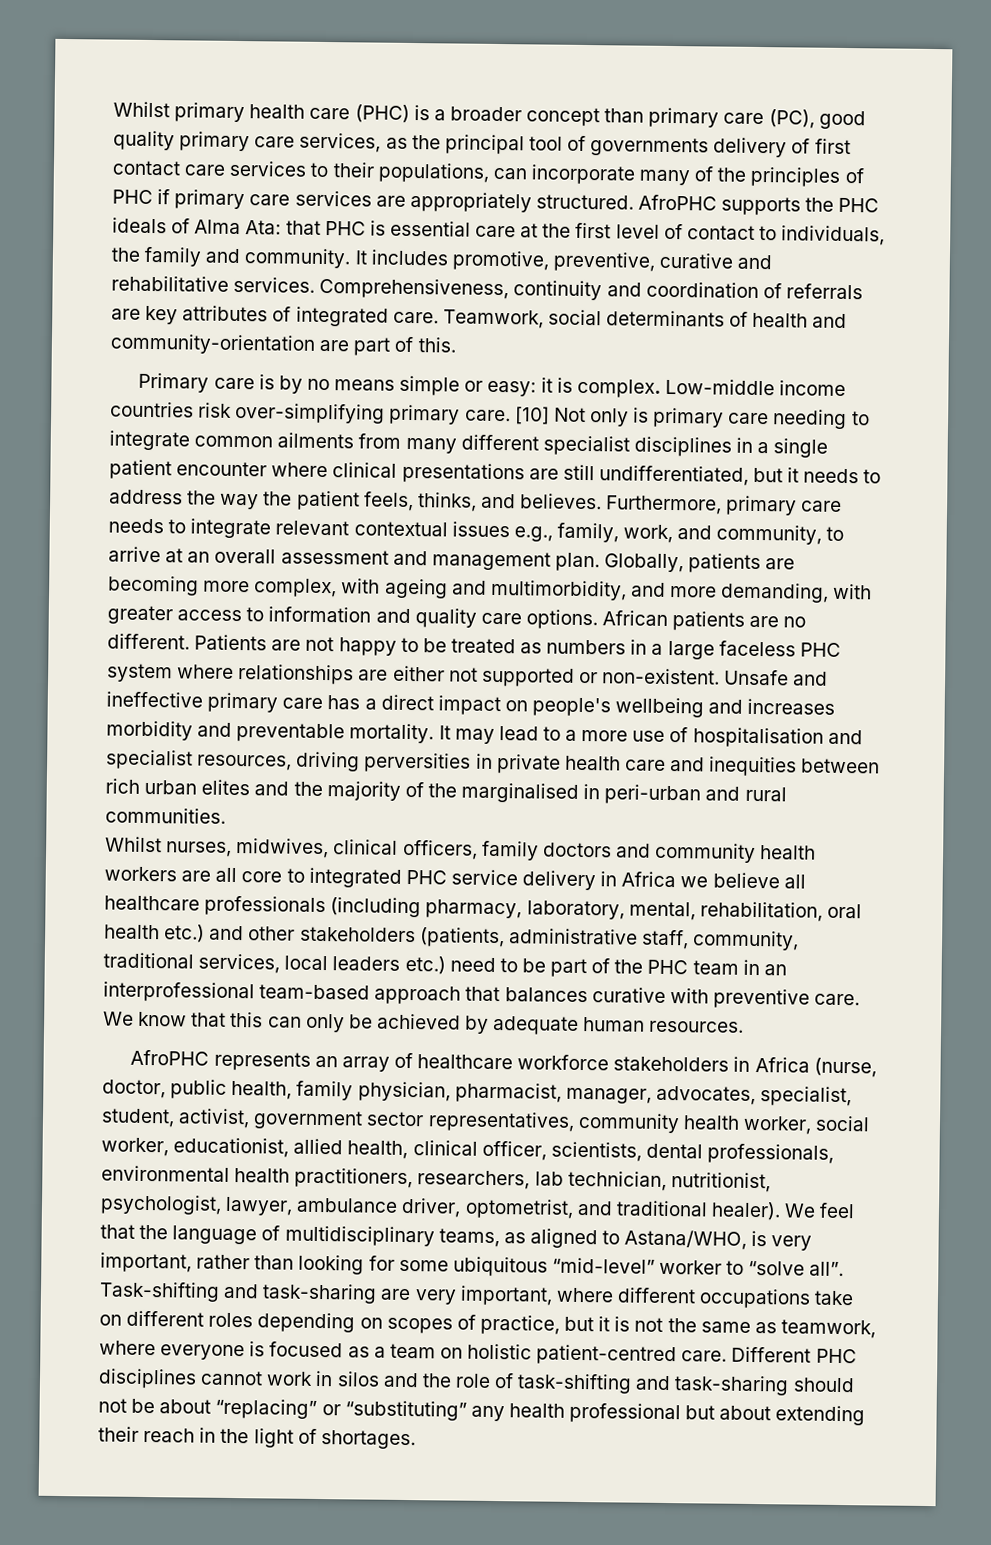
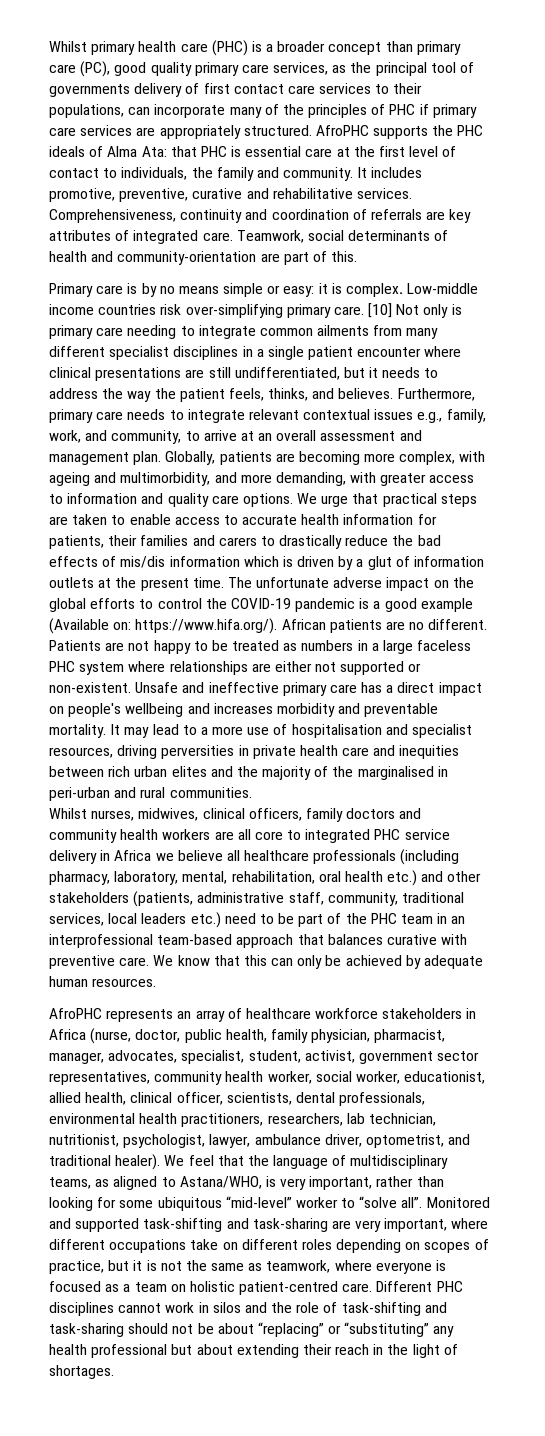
(598, 619) none -> [297,493,477,507] [49,514,437,525] [49,535,441,549] [49,556,485,570] [49,577,474,591] [49,598,473,612] [49,618,278,634] We urge that practical steps are taken to enable access to accurate health information for patients, their families and carers to drastically reduce the bad effects of mis/dis information which is driven by a glut of information outlets at the present time. The unfortunate adverse impact on the global efforts to control the COVID-19 pandemic is a good example (Available on: https://www.hifa.org/).
[99,1281,220,1302] Task-shifting -> [426,1197,490,1208] [49,1218,223,1232] Monitored and supported task-shifting

